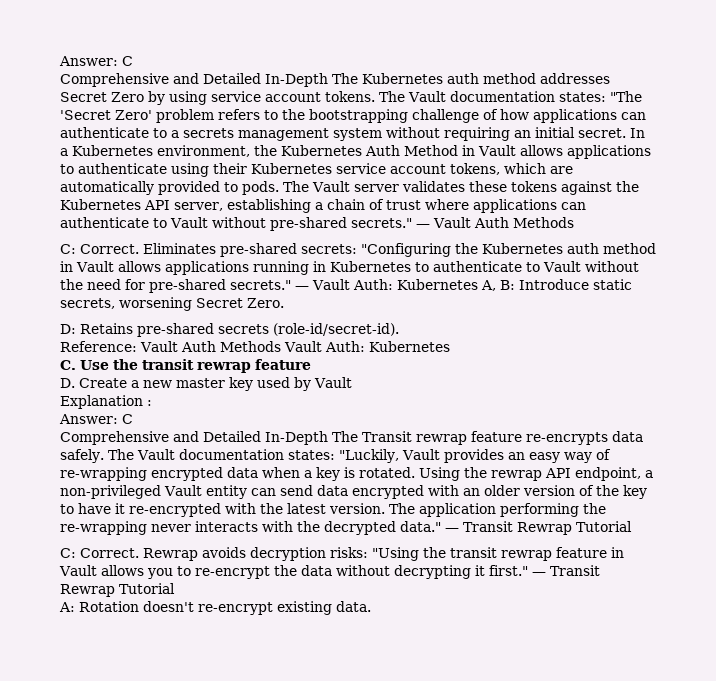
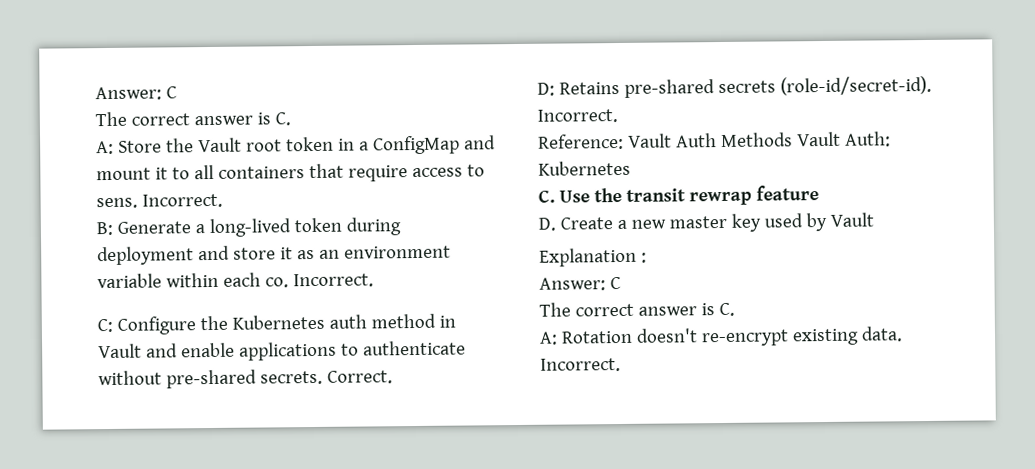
[59,56,133,66] [60,73,610,87] [60,91,642,105] [60,109,646,123] [60,127,645,141] [60,145,651,159] [60,163,573,177] [60,181,639,195] [60,199,586,213] [60,217,574,231] [60,243,451,257] Answer: C // Comprehensive and Detailed In-Depth The Kubernetes auth method addresses Secret Zero by using service account tokens. The Vault documentation states: "The 'Secret Zero' problem refers to the bootstrapping challenge of how applications can authenticate to a secrets management system without requiring an initial secret. In a Kubernetes environment, the Kubernetes Auth Method in Vault allows applications to authenticate using their Kubernetes service account tokens, which are automatically provided to pods. The Vault server validates these tokens against the Kubernetes API server, establishing a chain of trust where applications can authenticate to Vault without pre-shared secrets." — Vault Auth Methods // C: Correct. Eliminates pre-shared secrets: "Configuring -> [95,86,177,101] [95,111,291,127] [96,135,496,155] [96,163,485,182] [96,193,223,209] [96,217,402,238] [97,245,451,266] [97,272,374,289] [97,316,196,335] Answer: C // The correct answer is C. // A: Store the Vault root token in a ConfigMap and mount it to all containers that require access to sens. Incorrect. // B: Generate a long-lived token during deployment and store it as an environment variable within each co. Incorrect. // C: Configure
[117,261,639,275] [60,279,632,293] [60,297,284,311] allows applications running in Kubernetes to authenticate to Vault without the need for pre-shared secrets." — Vault Auth: Kubernetes A, B: Introduce static secrets, worsening Secret Zero. -> [145,340,466,361] [98,369,393,389] and enable applications to authenticate without pre-shared secrets. Correct.
(399, 329) none -> [537,109,618,123] Incorrect.
[60,431,643,445] [60,449,611,463] [60,467,653,481] [60,485,647,499] [60,503,606,517] [60,521,632,535] [60,547,624,561] [59,565,600,579] [60,583,175,597] Comprehensive and Detailed In-Depth The Transit rewrap feature re-encrypts data safely. The Vault documentation states: "Luckily, Vault provides an easy way of re-wrapping encrypted data when a key is rotated. Using the rewrap API endpoint, a non-privileged Vault entity can send data encrypted with an older version of the key to have it re-encrypted with the latest version. The application performing the re-wrapping never interacts with the decrypted data." — Transit Rewrap Tutorial // C: Correct. Rewrap avoids decryption risks: "Using the transit rewrap feature in Vault allows you to re-encrypt the data without decrypting it first." — Transit Rewrap Tutorial -> [539,302,735,317] The correct answer is C.
(371, 606) none -> [540,358,621,372] Incorrect.

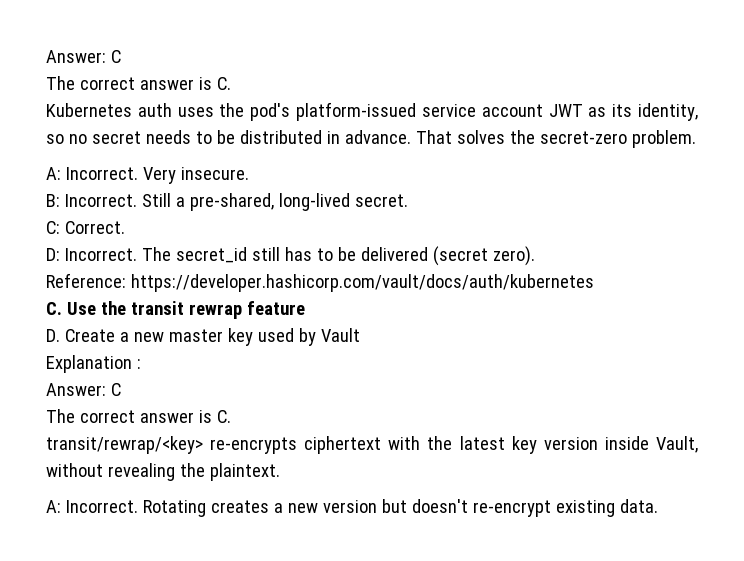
[95,86,177,101] [95,111,291,127] [96,135,496,155] [96,163,485,182] [96,193,223,209] Answer: C // The correct answer is C. // A: Store the Vault root token in a ConfigMap and mount it to all containers that require access to sens. Incorrect. -> [46,50,121,63] [46,76,231,90] [46,102,699,121] [46,130,696,148] [46,167,249,184] Answer: C // The correct answer is C. // Kubernetes auth uses the pod's platform-issued service account JWT as its identity, so no secret needs to be distributed in advance. That solves the secret-zero problem. // A: Incorrect. Very insecure.
[116,217,402,238] [97,245,451,266] [97,272,374,289] [97,313,456,335] [98,340,466,361] [98,369,393,389] [537,75,932,98] [537,109,618,123] [538,131,891,150] [538,160,631,176] Generate a long-lived token during deployment and store it as an environment variable within each co. Incorrect. // C: Configure the Kubernetes auth method in Vault and enable applications to authenticate without pre-shared secrets. Correct. // D: Retains pre-shared secrets (role-id/secret-id). Incorrect. // Reference: Vault Auth Methods Vault Auth: Kubernetes -> [64,193,408,211] [46,221,125,234] [46,246,535,266] [46,273,594,292] Incorrect. Still a pre-shared, long-lived secret. // C: Correct. // D: Incorrect. The secret_id still has to be delivered (secret zero). // Reference: https://developer.hashicorp.com/vault/docs/auth/kubernetes
[539,330,633,345] A: Rotation -> [46,436,698,454] [46,463,280,481] [46,499,407,517] transit/rewrap/<key> re-encrypts ciphertext with the latest key version inside Vault, without revealing the plaintext. // A: Incorrect. Rotating creates a new version but
[540,358,621,372] Incorrect. -> (658, 506) none

